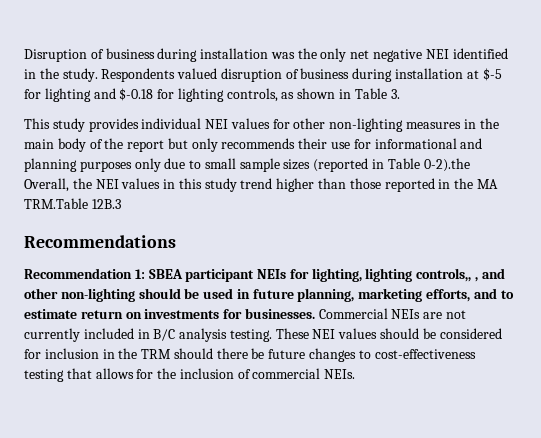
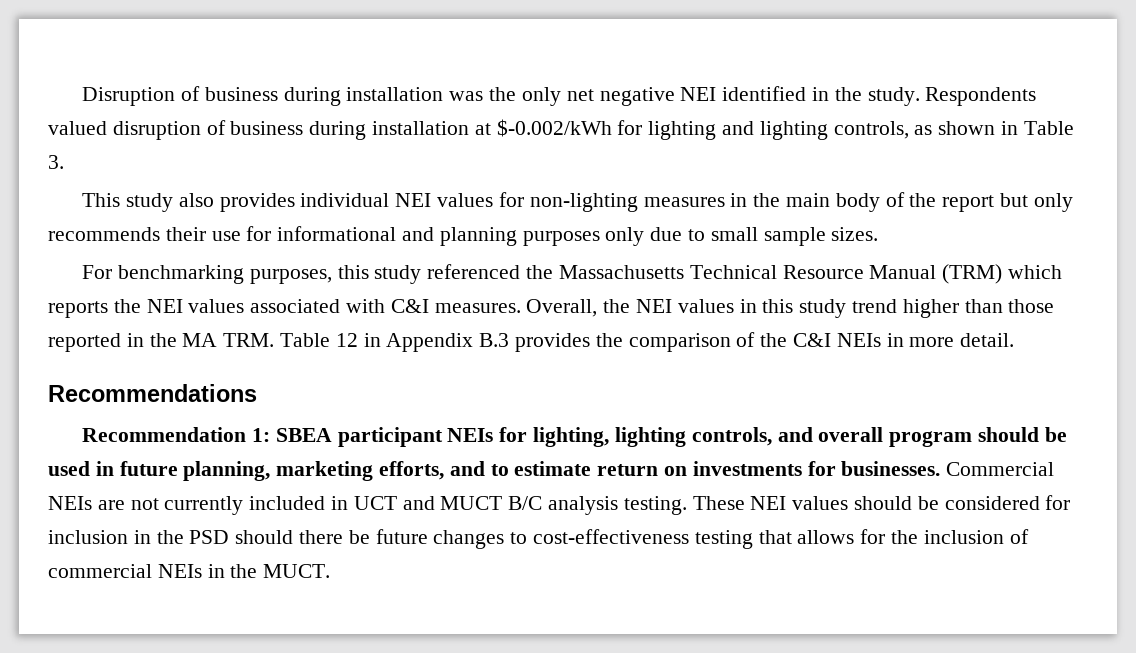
[482,68,502,81] $-5 -> [496,119,612,137] $-0.002/kWh
[119,88,175,101] $-0.18 for -> (755, 128) none
(85, 125) none -> [178,193,214,207] also
[293,118,326,129] other -> (524, 199) none
[283,158,470,172] sizes (reported in Table 0-2).the -> [831,227,879,241] [82,264,1062,284] [48,299,521,318] sizes. // For benchmarking purposes, this study referenced the Massachusetts Technical Resource Manual (TRM) which reports the NEI values associated with C&I measures.
[24,198,121,209] TRM.Table 12B.3 -> [223,332,1015,352] TRM. Table 12 in Appendix B.3 provides the comparison of the C&I NEIs in more detail.
[416,268,505,282] [24,288,135,302] controls,, , and other non-lighting -> [691,427,973,447] controls, and overall program
(150, 334) none -> [353,496,503,510] UCT and MUCT
[141,349,172,359] TRM -> [189,530,230,544] PSD
[324,369,356,379] NEIs. -> [157,564,331,578] NEIs in the MUCT.

